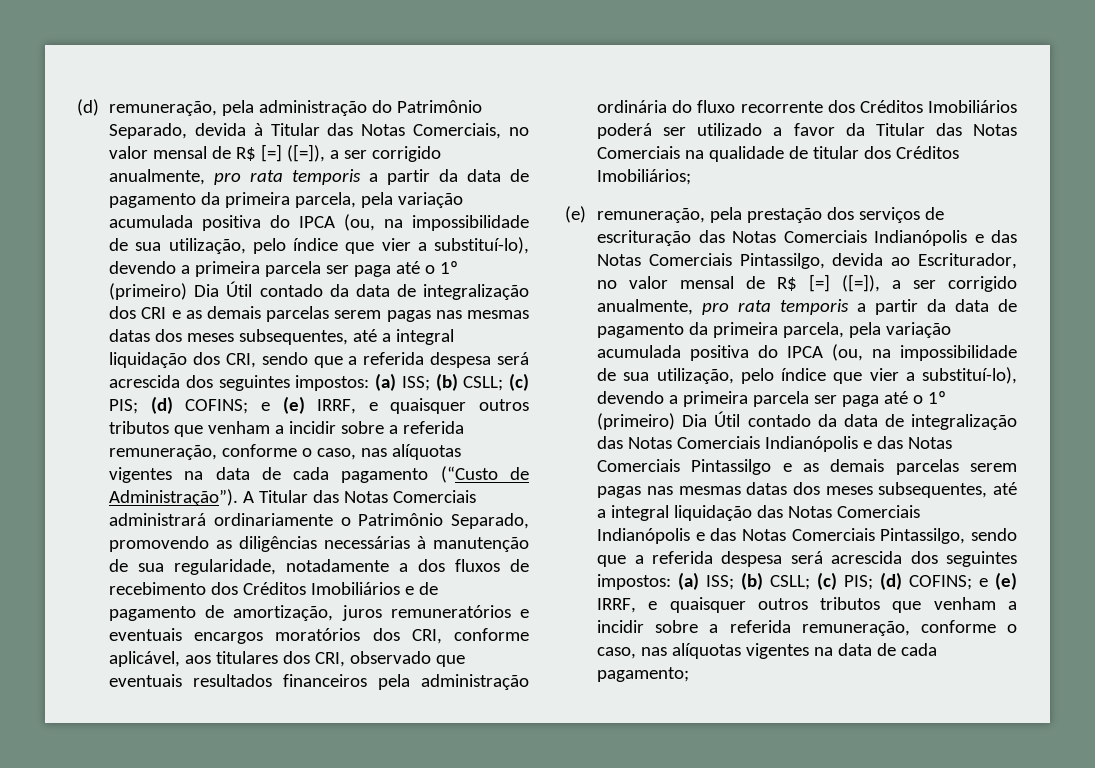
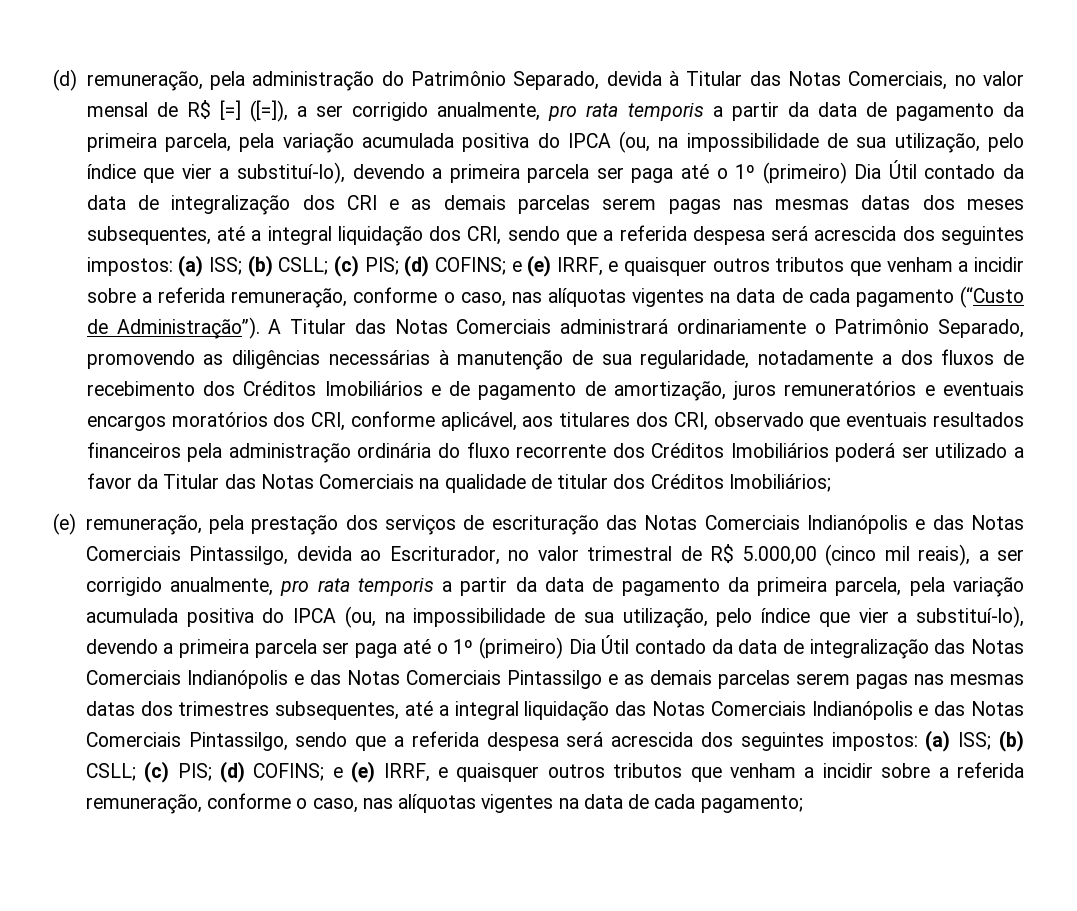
[680,274,881,292] mensal de R$ [=] ([=]), -> [587,544,971,566] trimestral de R$ 5.000,00 (cinco mil reais),
[825,486,873,495] meses -> [178,701,270,716] trimestres

